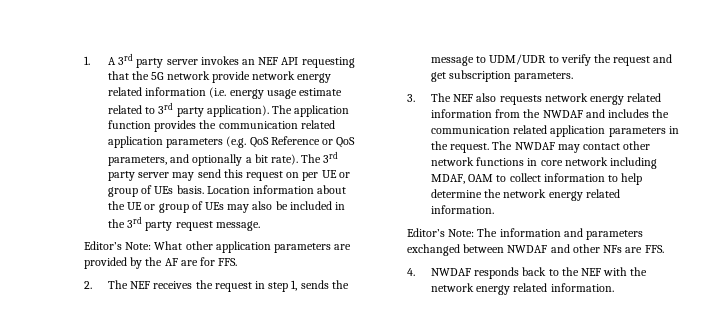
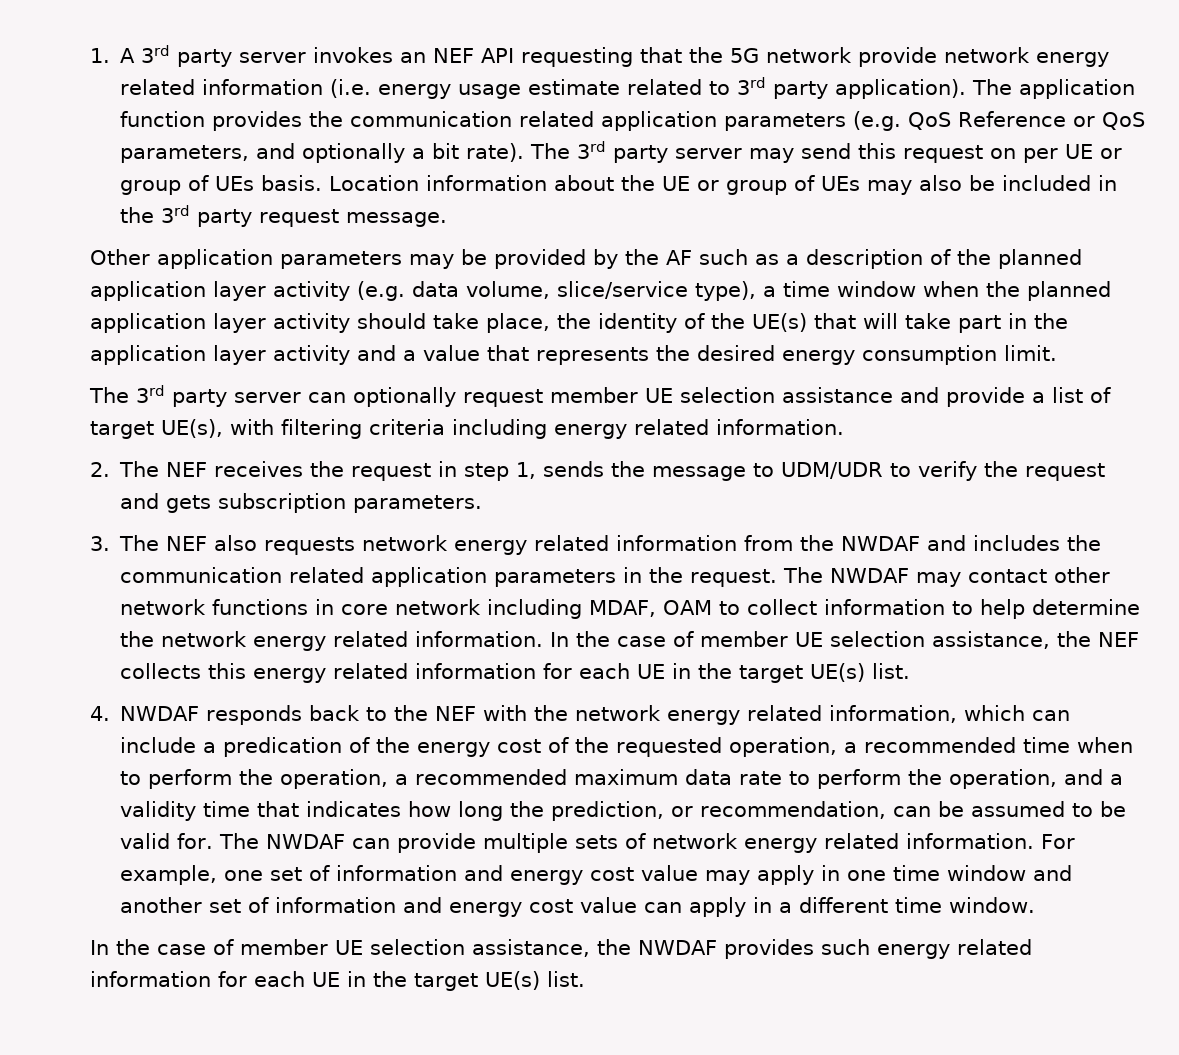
[83,241,352,253] [83,257,238,269] Editor’s Note: What other application parameters are provided by the AF are for FFS. -> [89,249,1082,269] [89,281,1111,301] [89,313,1068,333] [89,345,1057,365] [88,385,1111,407] [89,419,844,439] Other application parameters may be provided by the AF such as a description of the planned application layer activity (e.g. data volume, slice/service type), a time window when the planned application layer activity should take place, the identity of the UE(s) that will take part in the application layer activity and a value that represents the desired energy consumption limit. // The 3rd party server can optionally request member UE selection assistance and provide a list of target UE(s), with filtering criteria including energy related information.
[430,72,446,82] get -> [165,495,211,513] gets
[406,228,644,240] [406,244,664,256] // Editor’s Note: The information and parameters exchanged between NWDAF and other NFs are FFS. -> [549,631,1139,649] [119,663,910,683] In the case of member UE selection assistance, the NEF collects this energy related information for each UE in the target UE(s) list.
[550,283,614,292] information. -> [828,705,1070,723] [119,737,1133,757] [119,769,1123,789] [119,801,1126,821] [119,833,1075,853] [119,865,1072,885] [119,897,1035,917] [89,939,1032,959] [89,971,585,991] information, which can include a predication of the energy cost of the requested operation, a recommended time when to perform the operation, a recommended maximum data rate to perform the operation, and a validity time that indicates how long the prediction, or recommendation, can be assumed to be valid for. The NWDAF can provide multiple sets of network energy related information. For example, one set of information and energy cost value may apply in one time window and another set of information and energy cost value can apply in a different time window. // In the case of member UE selection assistance, the NWDAF provides such energy related information for each UE in the target UE(s) list.

